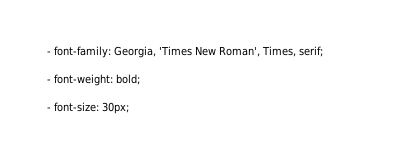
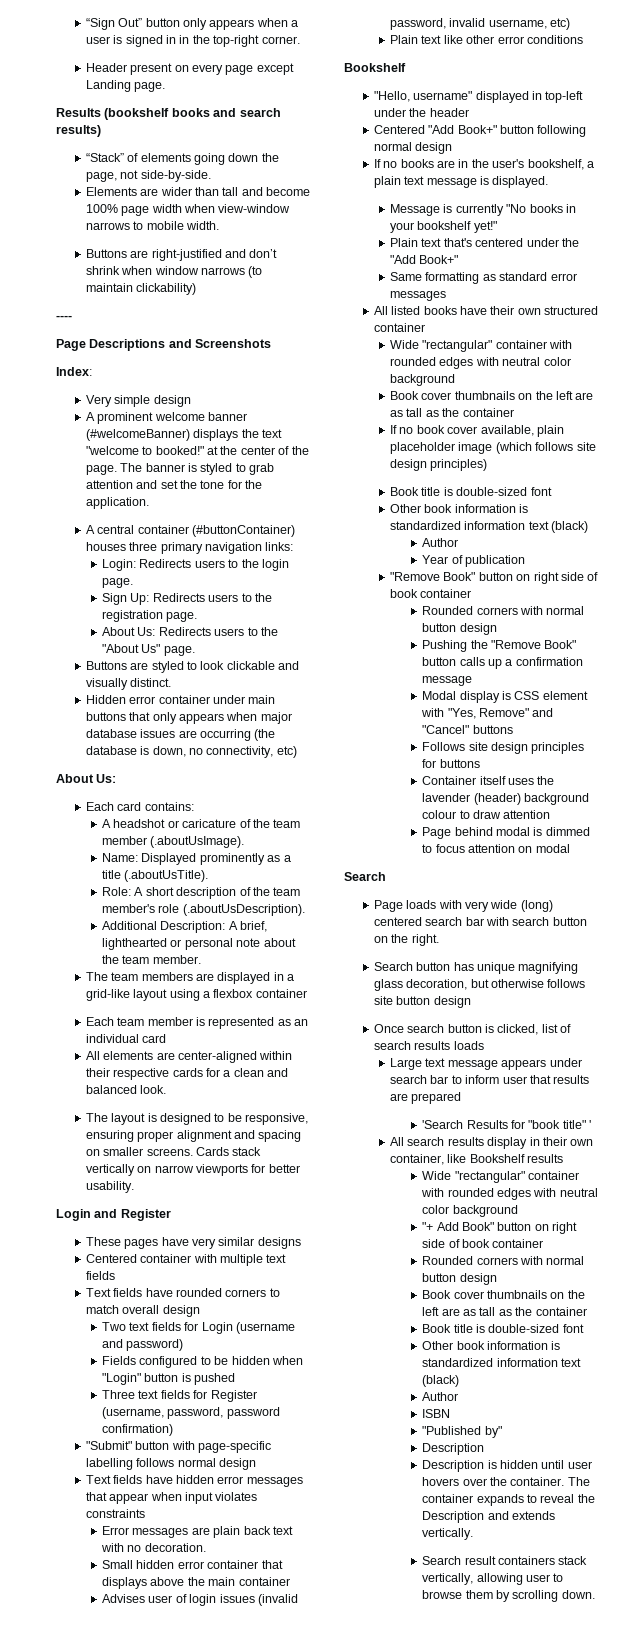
[47,46,324,58] [47,74,141,86] [47,102,130,114] - font-family: Georgia, 'Times New Roman', Times, serif; // - font-weight: bold; // - font-size: 30px; -> [85,18,299,30] [85,35,300,47] [85,63,294,75] [85,80,166,92] [56,108,281,120] [56,125,101,137] [85,153,279,165] [85,170,211,182] [85,187,311,196] [85,204,291,216] [85,221,220,230] [85,249,278,261] [85,266,263,278] [85,283,197,295] [56,315,72,320] [56,339,272,351] [56,367,92,376] [85,395,191,407] [85,412,248,424] [85,429,283,441] [85,446,309,455] [85,463,275,475] [85,480,263,489] [85,497,149,509] [85,525,296,537] [85,542,294,554] [102,559,289,571] [102,578,134,588] [102,593,272,605] [102,610,198,622] [102,627,278,636] [102,644,195,656] [85,661,300,673] [85,678,172,690] [85,695,276,704] [85,712,292,724] [85,729,276,741] [85,746,297,758] [56,774,117,783] [85,802,194,811] [102,819,301,828] [102,836,245,848] [102,853,291,865] [102,870,209,882] [102,887,301,899] [102,904,305,916] [102,921,268,933] [102,938,296,950] [102,955,201,964] [85,972,295,984] [85,989,307,1001] [85,1017,309,1029] [85,1034,167,1043] [85,1051,293,1063] [85,1068,289,1080] [85,1085,167,1094] [85,1113,309,1125] [85,1130,302,1142] [85,1147,262,1156] [85,1164,300,1176] [85,1181,134,1193] [56,1209,171,1221] [85,1237,301,1249] [85,1254,287,1266] [85,1271,115,1280] [85,1288,280,1297] [85,1305,200,1317] [102,1322,295,1334] [102,1339,184,1351] [102,1356,303,1368] [102,1373,236,1385] [102,1390,257,1402] [102,1407,280,1419] [102,1424,174,1436] [85,1441,272,1453] [85,1458,257,1470] [85,1475,303,1487] [85,1492,258,1504] [85,1509,145,1518] [102,1526,293,1538] [101,1543,206,1552] [102,1560,283,1569] [102,1577,290,1589] [102,1594,298,1606] [390,18,571,30] [390,35,583,44] [344,63,406,72] [373,91,584,103] [373,108,469,117] [373,125,587,137] [373,142,453,154] [373,159,594,170] [373,176,549,188] [390,204,576,216] [390,221,497,233] [390,238,579,247] [390,255,459,264] [390,272,577,284] [390,291,447,301] [373,306,599,315] [373,323,425,332] [390,340,573,352] [390,357,571,369] [390,374,456,386] [390,391,594,400] [390,408,514,417] [390,425,564,437] [390,442,596,454] [390,459,488,471] [390,487,552,496] [390,504,529,513] [390,521,589,533] [422,538,459,547] [422,555,526,567] [390,572,599,584] [390,589,472,598] [422,606,585,615] [422,623,497,635] [422,640,577,652] [422,657,583,669] [422,676,473,686] [422,691,588,703] [421,708,554,719] [422,725,513,734] [422,742,585,754] [422,759,480,768] [422,776,555,785] [422,793,590,805] [422,810,551,819] [422,827,590,839] [422,844,570,853] [344,872,386,881] [373,900,553,912] [373,917,587,926] [373,934,439,946] [373,962,579,974] [373,979,586,991] [373,996,471,1008] [373,1024,572,1035] [373,1041,484,1050] [390,1058,582,1070] [390,1075,590,1084] [390,1092,462,1104] [422,1120,592,1129] [390,1137,594,1149] [390,1154,564,1165] [422,1171,580,1183] [421,1188,598,1200] [422,1205,518,1217] [422,1222,578,1234] [422,1239,544,1248] [422,1256,585,1265] [422,1273,497,1285] [422,1290,585,1299] [422,1307,587,1316] [422,1324,584,1333] [422,1341,561,1350] [422,1358,582,1367] [422,1375,460,1387] [422,1392,459,1401] [422,1409,451,1418] [422,1426,502,1438] [422,1443,485,1455] [422,1460,592,1472] [422,1477,590,1486] [422,1494,595,1506] [422,1511,556,1523] [422,1528,474,1540] [422,1556,588,1565] [422,1573,564,1585] [422,1590,595,1602] “Sign Out” button only appears when a user is signed in in the top-right corner. // Header present on every page except Landing page. // Results (bookshelf books and search results) // “Stack” of elements going down the page, not side-by-side. // Elements are wider than tall and become 100% page width when view-window narrows to mobile width. // Buttons are right-justified and don’t shrink when window narrows (to maintain clickability) // ---- // Page Descriptions and Screenshots // Index: // Very simple design // A prominent welcome banner (#welcomeBanner) displays the text "welcome to booked!" at the center of the page. The banner is styled to grab attention and set the tone for the application. // A central container (#buttonContainer) houses three primary navigation links: // Login: Redirects users to the login page. // Sign Up: Redirects users to the registration page. // About Us: Redirects users to the "About Us" page. // Buttons are styled to look clickable and visually distinct. // Hidden error container under main buttons that only appears when major database issues are occurring (the database is down, no connectivity, etc) // About Us: // Each card contains: // A headshot or caricature of the team member (.aboutUsImage). // Name: Displayed prominently as a title (.aboutUsTitle). // Role: A short description of the team member's role (.aboutUsDescription). // Additional Description: A brief, lighthearted or personal note about the team member. // The team members are displayed in a grid-like layout using a flexbox container // Each team member is represented as an individual card // All elements are center-aligned within their respective cards for a clean and balanced look. // The layout is designed to be responsive, ensuring proper alignment and spacing on smaller screens. Cards stack vertically on narrow viewports for better usability. // Login and Register // These pages have very similar designs // Centered container with multiple text fields // Text fields have rounded corners to match overall design // Two text fields for Login (username and password) // Fields configured to be hidden when "Login" button is pushed // Three text fields for Register (username, password, password confirmation) // "Submit" button with page-specific labelling follows normal design // Text fields have hidden error messages that appear when input violates constraints // Error messages are plain back text with no decoration. // Small hidden error container that displays above the main container // Advises user of login issues (invalid password, invalid username, etc) // Plain text like other error conditions // Bookshelf // "Hello, username" displayed in top-left under the header // Centered "Add Book+" button following normal design // If no books are in the user's bookshelf, a plain text message is displayed. // Message is currently "No books in your bookshelf yet!" // Plain text that's centered under the "Add Book+" // Same formatting as standard error messages // All listed books have their own structured container // Wide "rectangular" container with rounded edges with neutral color background // Book cover thumbnails on the left are as tall as the container // If no book cover available, plain placeholder image (which follows site design principles) // Book title is double-sized font // Other book information is standardized information text (black) // Author // Year of publication // "Remove Book" button on right side of book container // Rounded corners with normal button design // Pushing the "Remove Book" button calls up a confirmation message // Modal display is CSS element with "Yes, Remove" and "Cancel" buttons // Follows site design principles for buttons // Container itself uses the lavender (header) background colour to draw attention // Page behind modal is dimmed to focus attention on modal // Search // Page loads with very wide (long) centered search bar with search button on the right. // Search button has unique magnifying glass decoration, but otherwise follows site button design // Once search button is clicked, list of search results loads // Large text message appears under search bar to inform user that results are prepared // 'Search Results for "book title" ' // All search results display in their own container, like Bookshelf results // Wide "rectangular" container with rounded edges with neutral color background // "+ Add Book" button on right side of book container // Rounded corners with normal button design // Book cover thumbnails on the left are as tall as the container // Book title is double-sized font // Other book information is standardized information text (black) // Author // ISBN // "Published by" // Description // Description is hidden until user hovers over the container. The container expands to reveal the Description and extends vertically. // Search result containers stack vertically, allowing user to browse them by scrolling down.

